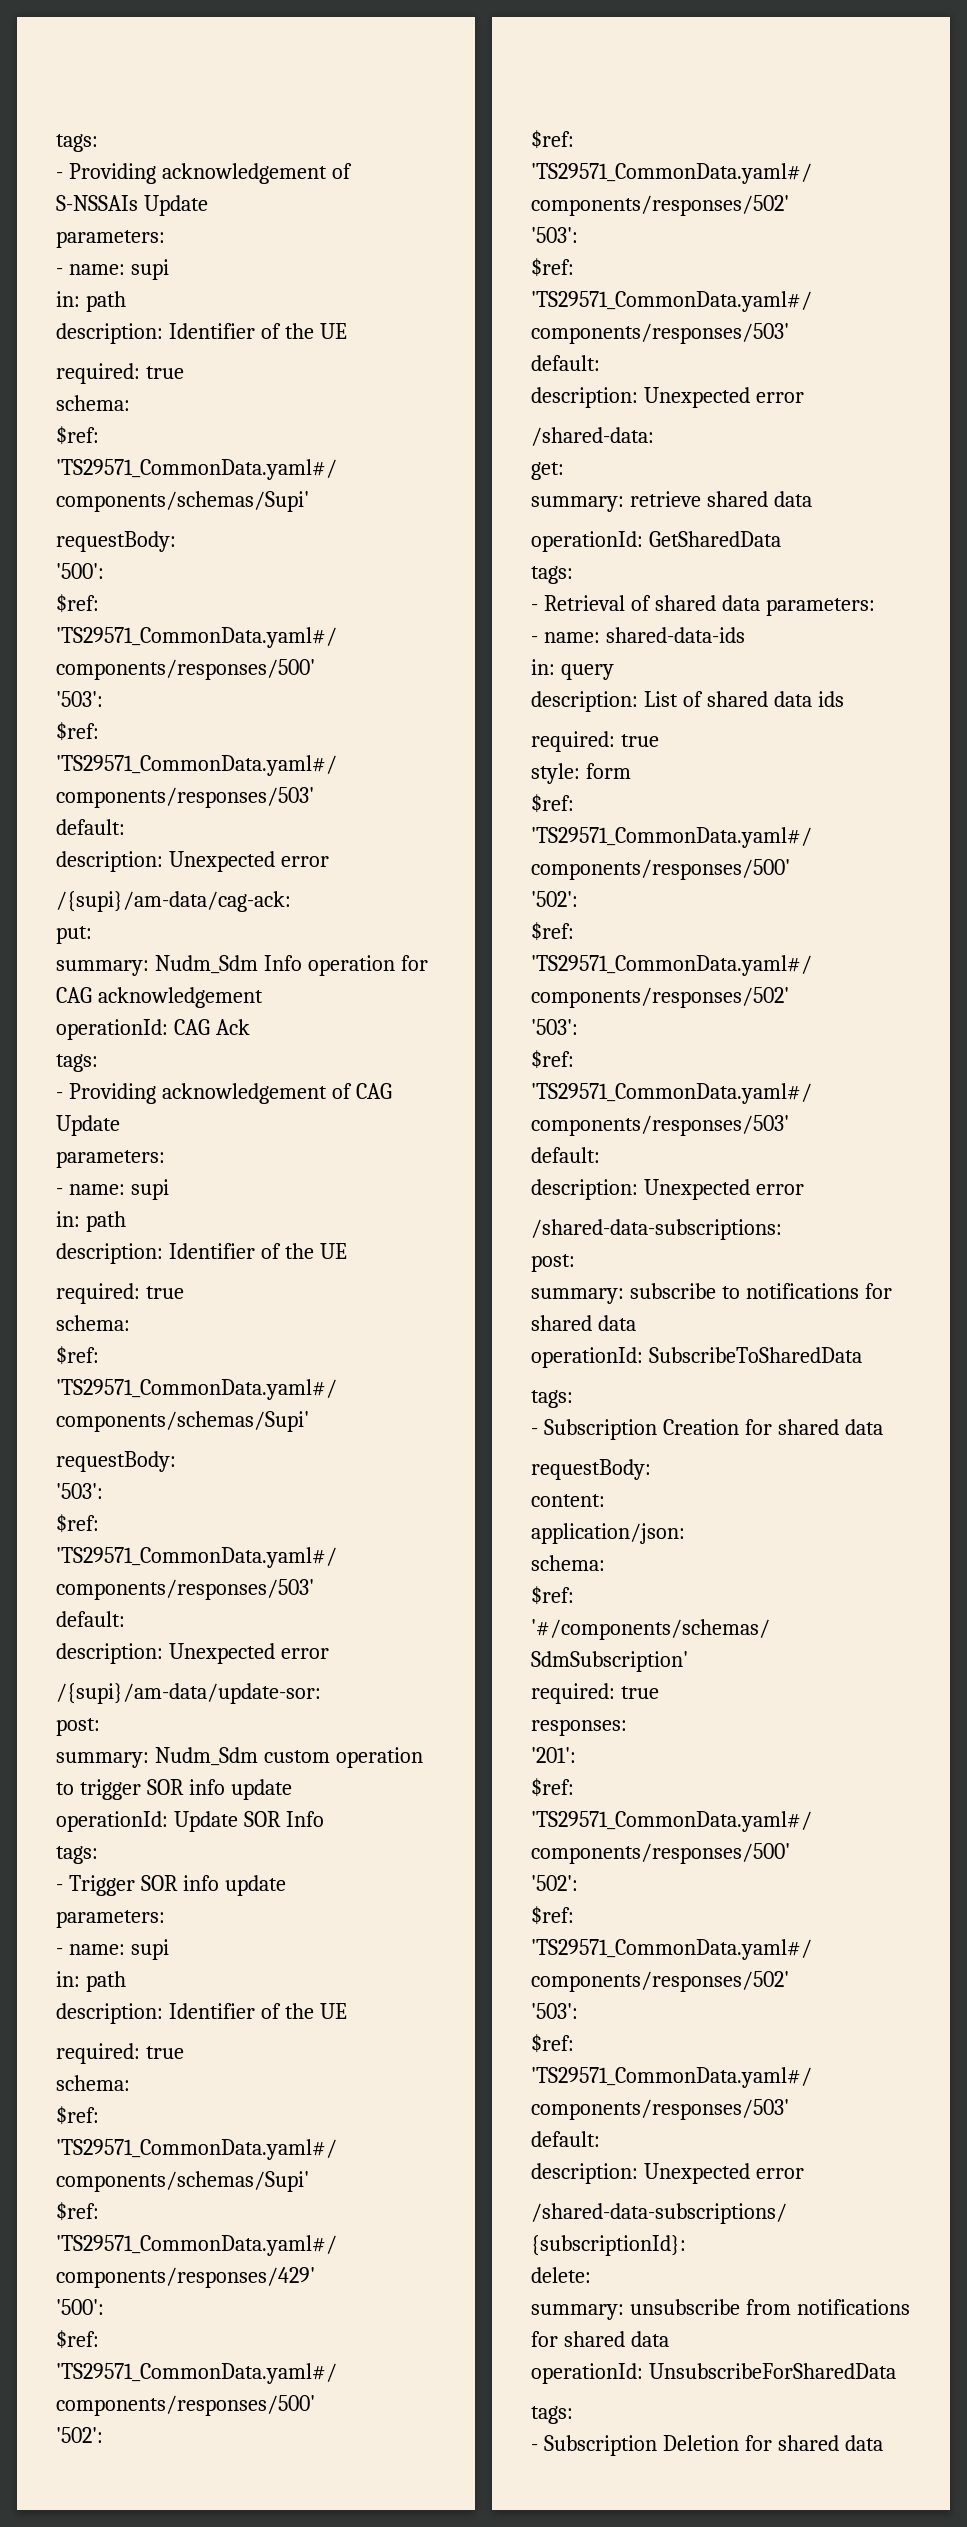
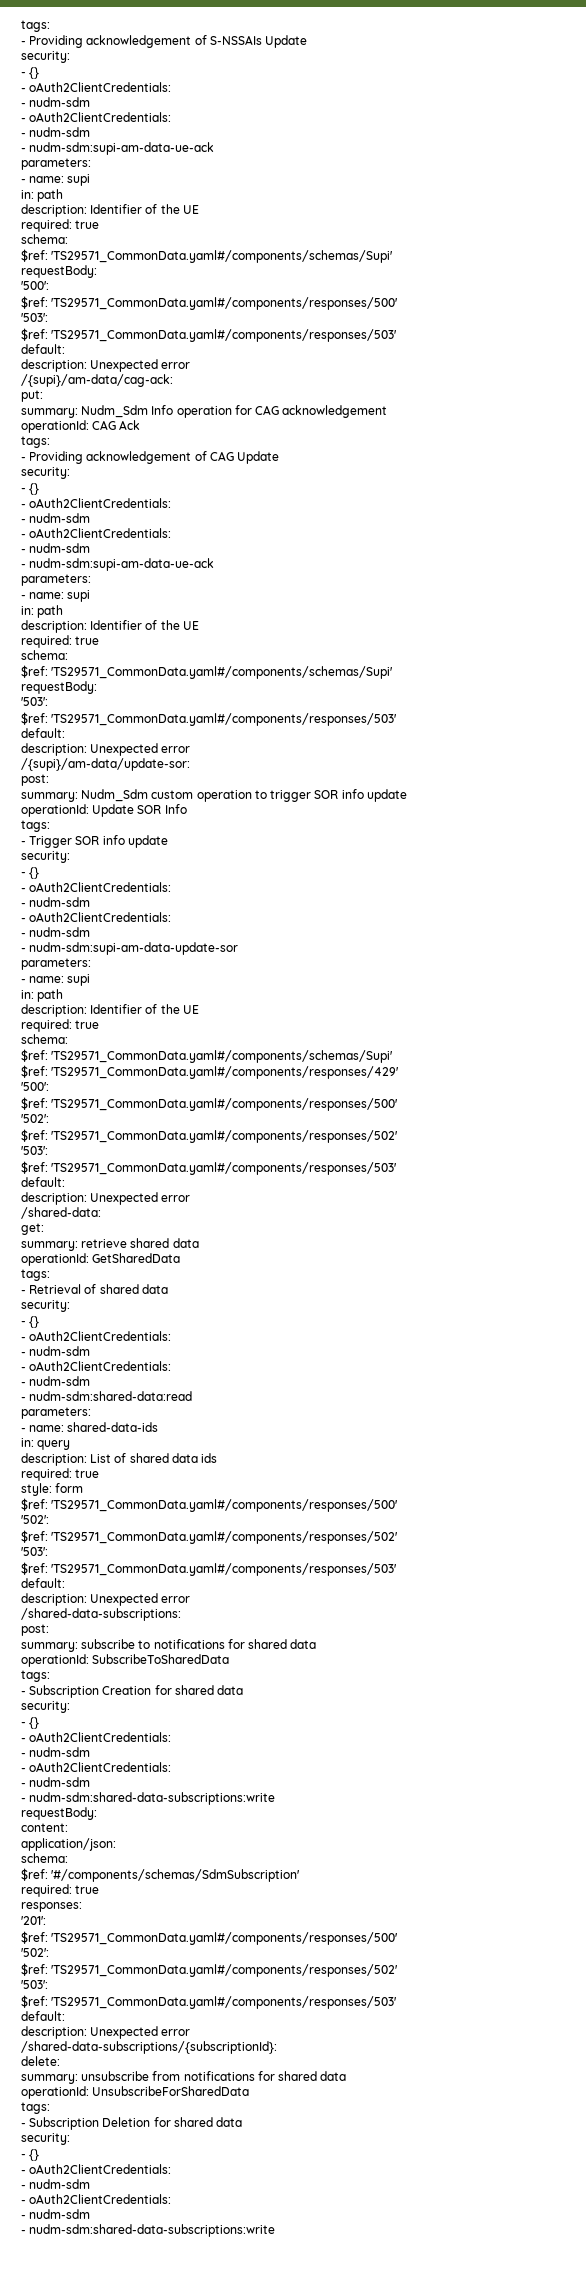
(208, 205) none -> [21,51,70,63] [21,67,40,79] [21,82,172,92] [21,97,91,107] [21,112,172,122] [21,127,91,137] [21,142,215,155] // security: // - {} // - oAuth2ClientCredentials: // - nudm-sdm // - oAuth2ClientCredentials: // - nudm-sdm // - nudm-sdm:supi-am-data-ue-ack
(120, 1125) none -> [21,467,70,479] [21,483,40,495] [21,498,172,508] [21,513,91,523] [21,528,172,538] [21,543,91,553] [21,558,215,571] // security: // - {} // - oAuth2ClientCredentials: // - nudm-sdm // - oAuth2ClientCredentials: // - nudm-sdm // - nudm-sdm:supi-am-data-ue-ack
(286, 1885) none -> [21,851,70,863] [21,867,40,879] [21,882,172,892] [21,897,91,907] [21,912,172,922] [21,927,91,937] [21,942,239,955] // security: // - {} // - oAuth2ClientCredentials: // - nudm-sdm // - oAuth2ClientCredentials: // - nudm-sdm // - nudm-sdm:supi-am-data-update-sor
(760, 603) none -> [21,1300,70,1312] [21,1316,40,1328] [21,1331,172,1341] [21,1346,91,1356] [21,1361,172,1371] [21,1376,91,1386] [21,1391,193,1401] // security: // - {} // - oAuth2ClientCredentials: // - nudm-sdm // - oAuth2ClientCredentials: // - nudm-sdm // - nudm-sdm:shared-data:read //
(883, 1427) none -> [21,1701,70,1713] [21,1717,40,1729] [21,1732,172,1742] [21,1747,91,1757] [21,1762,172,1772] [21,1777,91,1787] [21,1792,276,1805] // security: // - {} // - oAuth2ClientCredentials: // - nudm-sdm // - oAuth2ClientCredentials: // - nudm-sdm // - nudm-sdm:shared-data-subscriptions:write
(883, 2443) none -> [21,2133,70,2145] [21,2149,40,2161] [21,2164,172,2174] [21,2179,91,2189] [21,2194,172,2204] [21,2209,91,2219] [21,2224,276,2237] // security: // - {} // - oAuth2ClientCredentials: // - nudm-sdm // - oAuth2ClientCredentials: // - nudm-sdm // - nudm-sdm:shared-data-subscriptions:write

